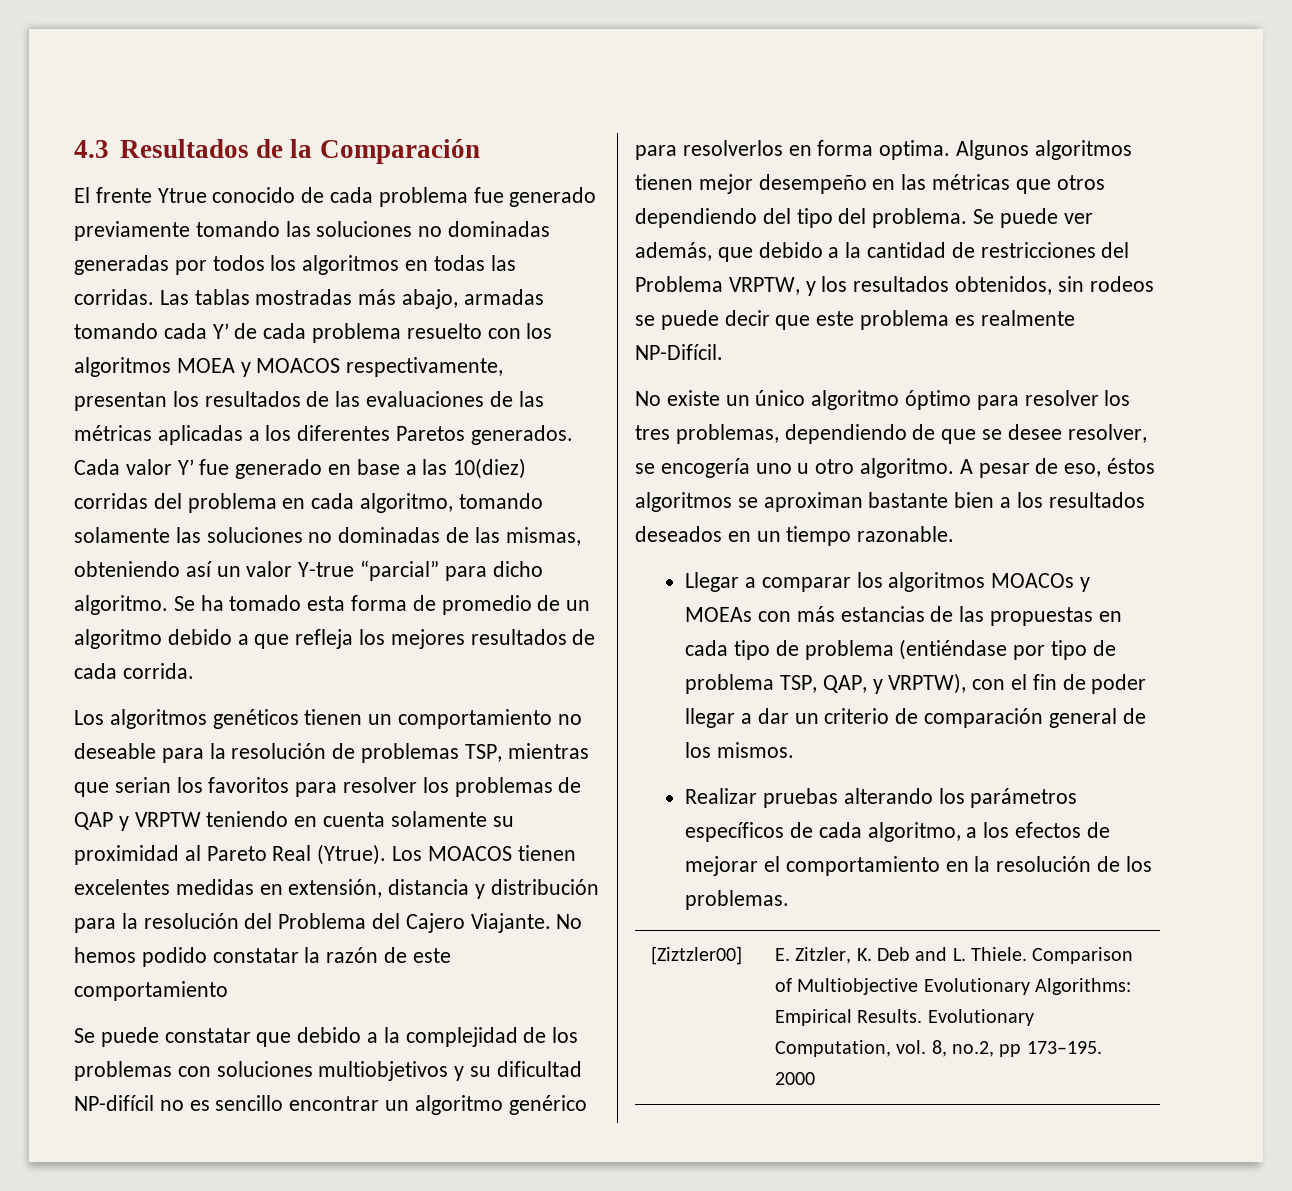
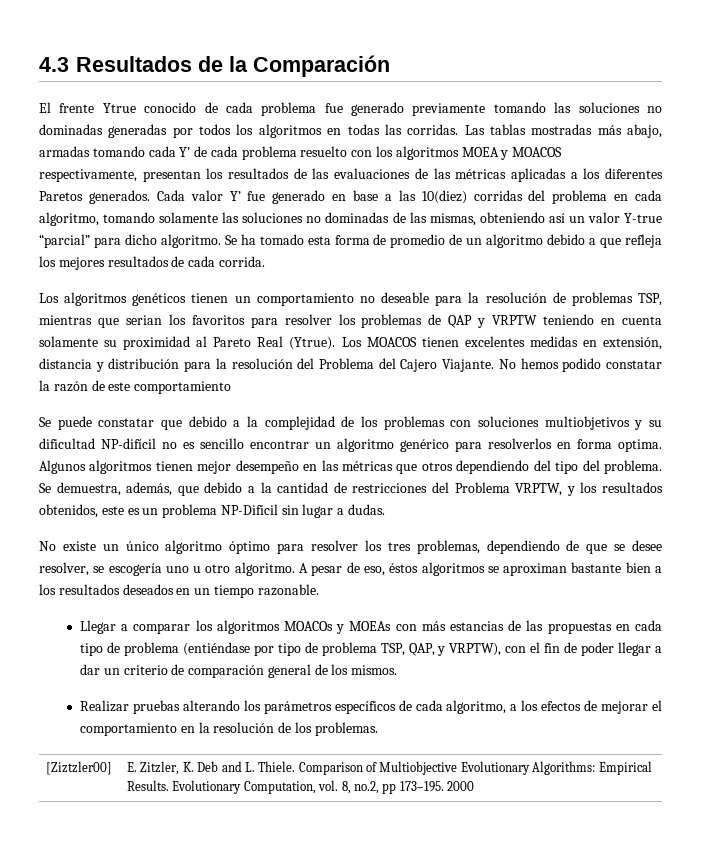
[999,208,1093,228] puede ver -> [56,482,121,496] demuestra,
[1057,276,1154,292] [635,310,1075,330] [635,344,723,360] sin rodeos se puede decir que este problema es realmente NP-Difícil. -> [101,504,386,518] este es un problema NP-Dificil sin lugar a dudas.
[660,458,750,478] encogería -> [108,563,162,576] escogería

